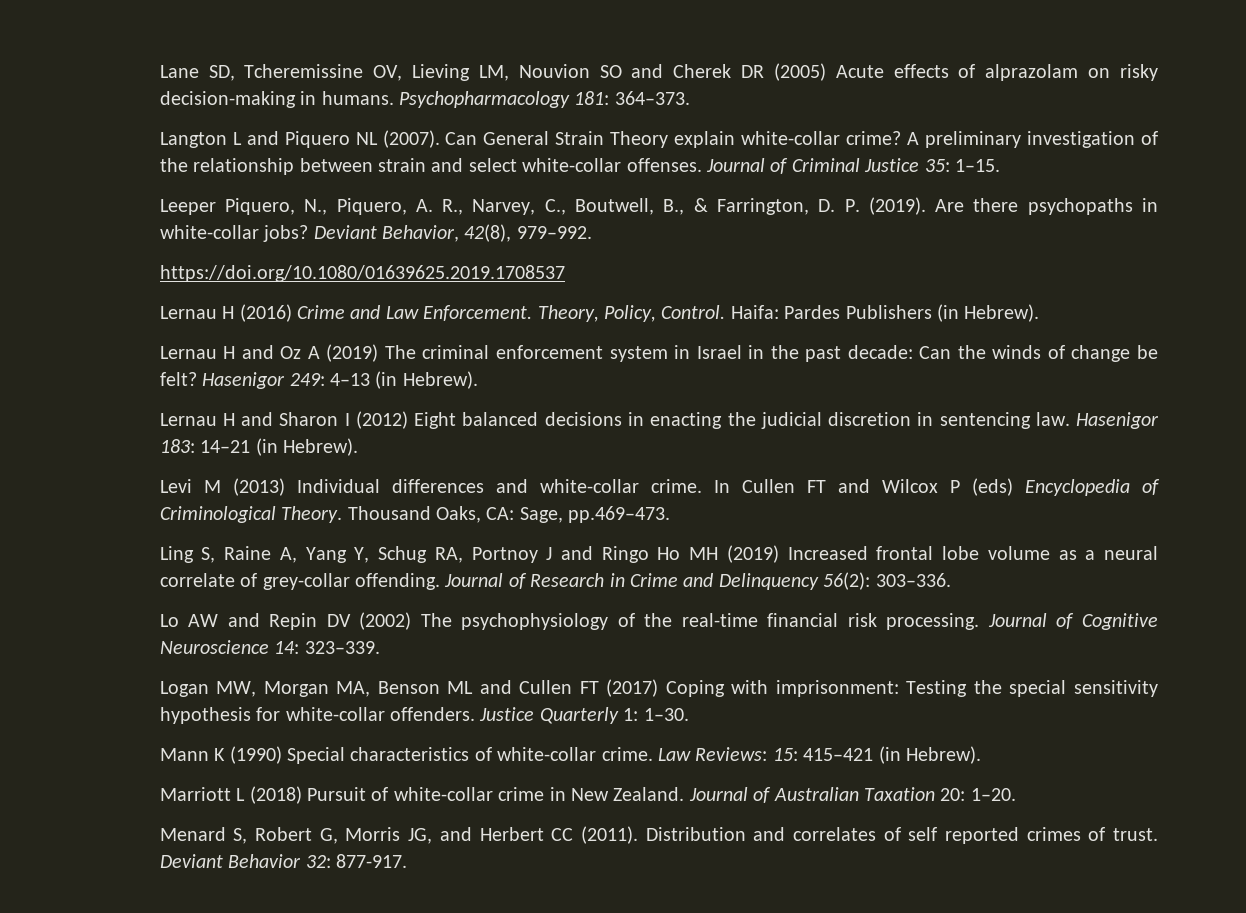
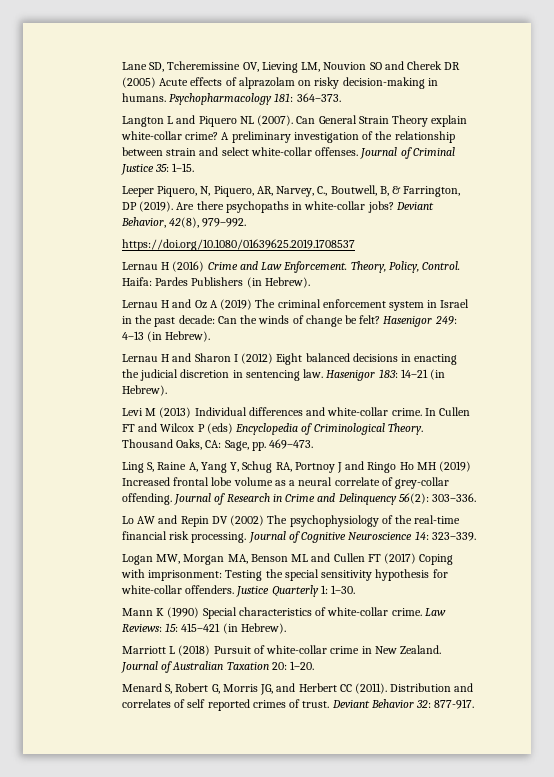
[304,198,464,215] N., Piquero, A. R., -> [200,186,273,197] N, Piquero, AR,
[663,199,685,215] B., -> [379,186,389,196] B,
[818,199,860,212] D. P. -> [121,202,137,210] DP
[568,506,671,523] pp.469–473. -> [251,439,314,451] pp. 469–473.

